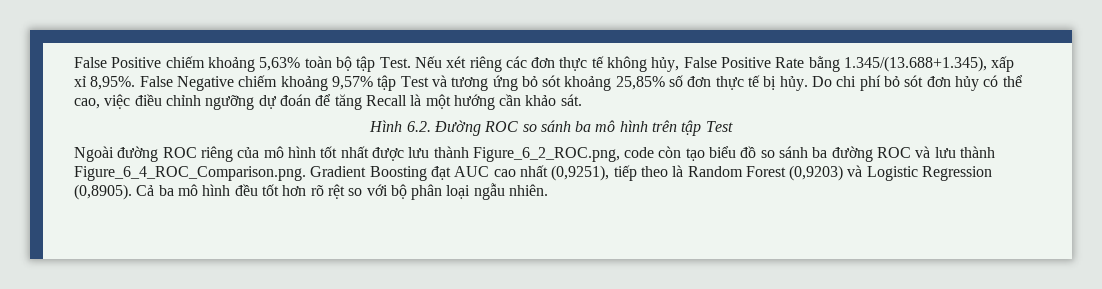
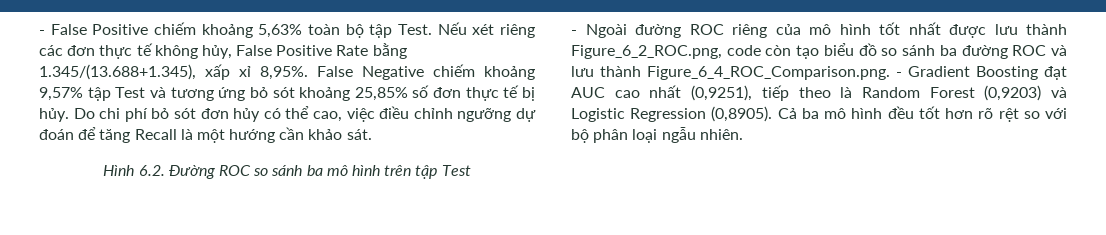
(74, 62) none -> [39,30,45,35] -
(733, 126) none -> [571,30,577,35] -
(306, 173) none -> [896,72,902,77] -

